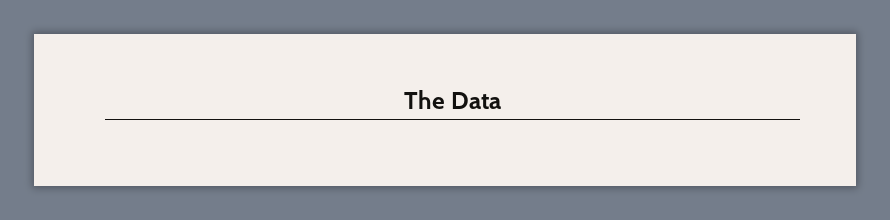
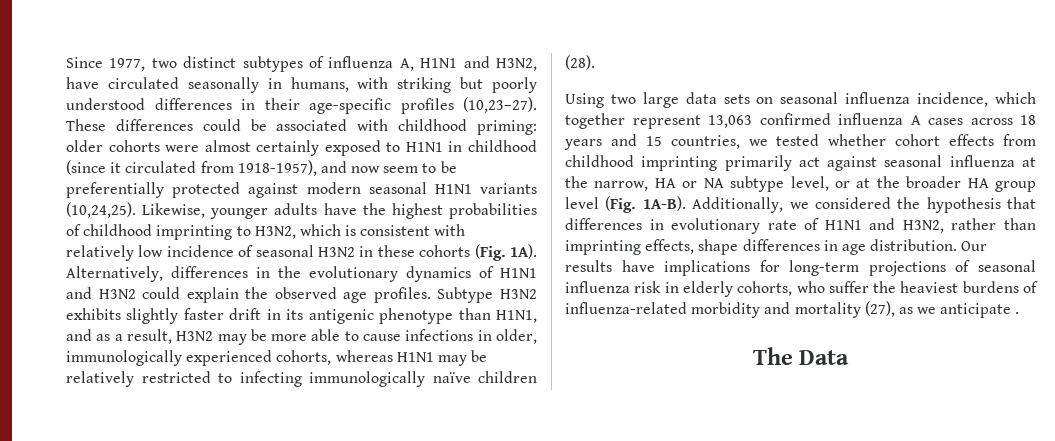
(403, 99) none -> [66,56,537,72] [66,77,537,93] [66,97,537,114] [66,119,537,135] [66,140,537,156] [66,160,457,176] [66,182,537,198] [66,202,537,219] [66,224,466,240] [66,244,537,261] [66,266,537,282] [66,287,537,303] [66,308,537,324] [66,329,537,345] [66,350,488,366] [66,371,537,387] [565,55,595,70] [565,92,1036,108] [565,113,1036,129] [564,134,1036,150] [565,155,1036,171] [565,176,1036,192] [565,196,1036,213] [565,218,1036,234] [565,239,988,255] [565,260,1036,276] [565,281,1038,297] [565,301,1020,318] Since 1977, two distinct subtypes of influenza A, H1N1 and H3N2, have circulated seasonally in humans, with striking but poorly understood differences in their age-specific profiles (10,23–27). These differences could be associated with childhood priming: older cohorts were almost certainly exposed to H1N1 in childhood (since it circulated from 1918-1957), and now seem to be preferentially protected against modern seasonal H1N1 variants (10,24,25). Likewise, younger adults have the highest probabilities of childhood imprinting to H3N2, which is consistent with relatively low incidence of seasonal H3N2 in these cohorts (Fig. 1A). Alternatively, differences in the evolutionary dynamics of H1N1 and H3N2 could explain the observed age profiles. Subtype H3N2 exhibits slightly faster drift in its antigenic phenotype than H1N1, and as a result, H3N2 may be more able to cause infections in older, immunologically experienced cohorts, whereas H1N1 may be relatively restricted to infecting immunologically naïve children (28). // Using two large data sets on seasonal influenza incidence, which together represent 13,063 confirmed influenza A cases across 18 years and 15 countries, we tested whether cohort effects from childhood imprinting primarily act against seasonal influenza at the narrow, HA or NA subtype level, or at the broader HA group level (Fig. 1A-B). Additionally, we considered the hypothesis that differences in evolutionary rate of H1N1 and H3N2, rather than imprinting effects, shape differences in age distribution. Our results have implications for long-term projections of seasonal influenza risk in elderly cohorts, who suffer the heaviest burdens of influenza-related morbidity and mortality (27), as we anticipate . //

